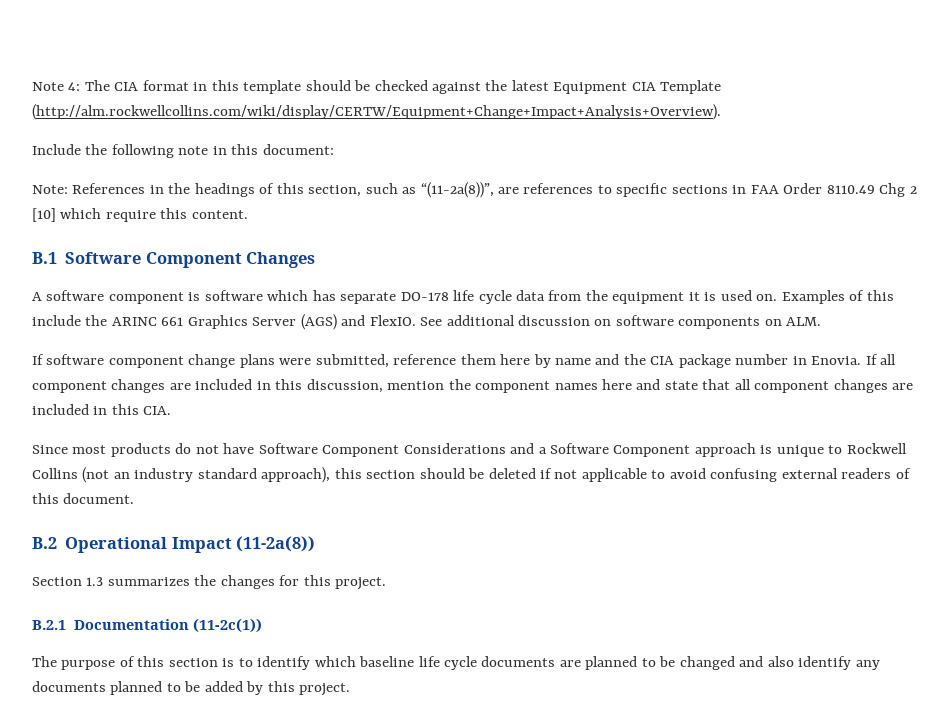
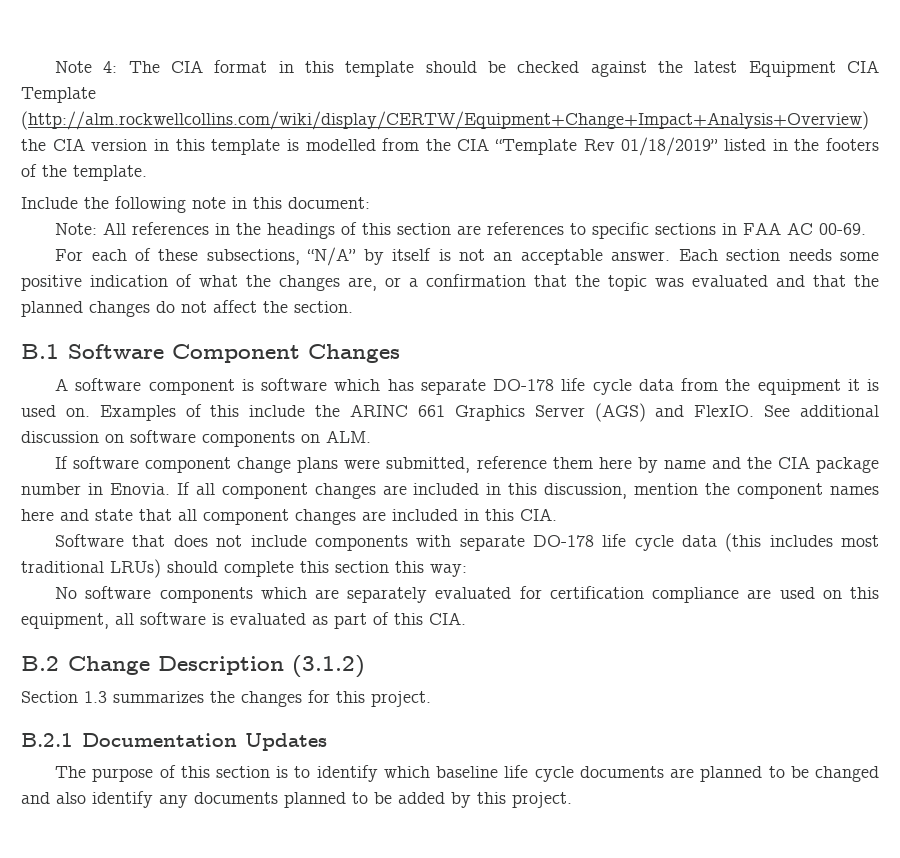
[32,104,721,120] (http://alm.rockwellcollins.com/wiki/display/CERTW/Equipment+Change+Impact+Analysis+Overview). -> [21,111,869,130] [21,137,879,156] [21,164,147,181] (http://alm.rockwellcollins.com/wiki/display/CERTW/Equipment+Change+Impact+Analysis+Overview) the CIA version in this template is modelled from the CIA “Template Rev 01/18/2019” listed in the footers of the template.
[72,183,146,194] References -> [103,222,210,235] All references
[308,182,494,198] section, such as “(11-2a(8))”, -> [397,223,452,235] section
[783,183,917,197] [32,208,248,222] Order 8110.49 Chg 2 [10] which require this content. -> [787,222,867,235] [55,247,879,266] [21,274,879,291] [21,300,353,317] AC 00-69. // For each of these subsections, “N/A” by itself is not an acceptable answer. Each section needs some positive indication of what the changes are, or a confirmation that the topic was evaluated and that the planned changes do not affect the section.
[32,443,907,457] [32,467,911,483] [32,493,135,504] Since most products do not have Software Component Considerations and a Software Component approach is unique to Rockwell Collins (not an industry standard approach), this section should be deleted if not applicable to avoid confusing external readers of this document. -> [55,533,880,552] [21,559,467,578] [55,586,879,603] [21,612,466,629] Software that does not include components with separate DO-178 life cycle data (this includes most traditional LRUs) should complete this section this way: // No software components which are separately evaluated for certification compliance are used on this equipment, all software is evaluated as part of this CIA.
[65,536,316,553] Operational Impact (11-2a(8)) -> [67,655,365,678] Change Description (3.1.2)
[193,618,263,633] (11-2c(1)) -> [244,733,327,751] Updates

